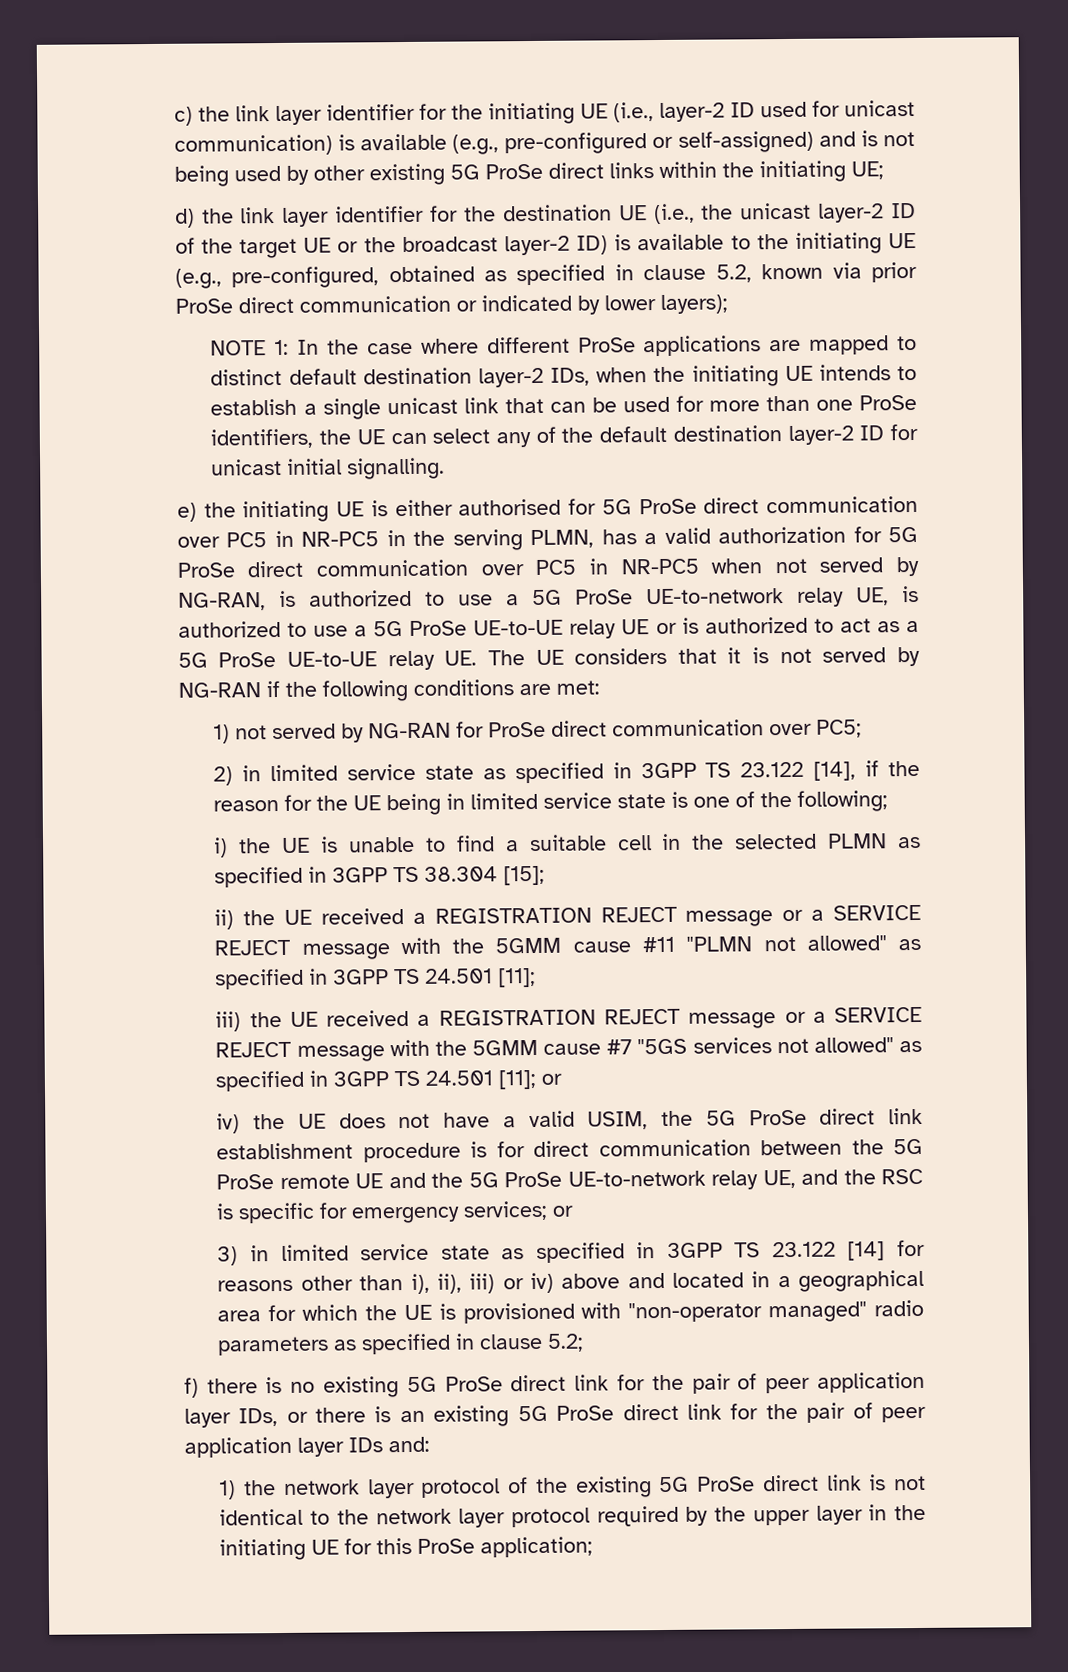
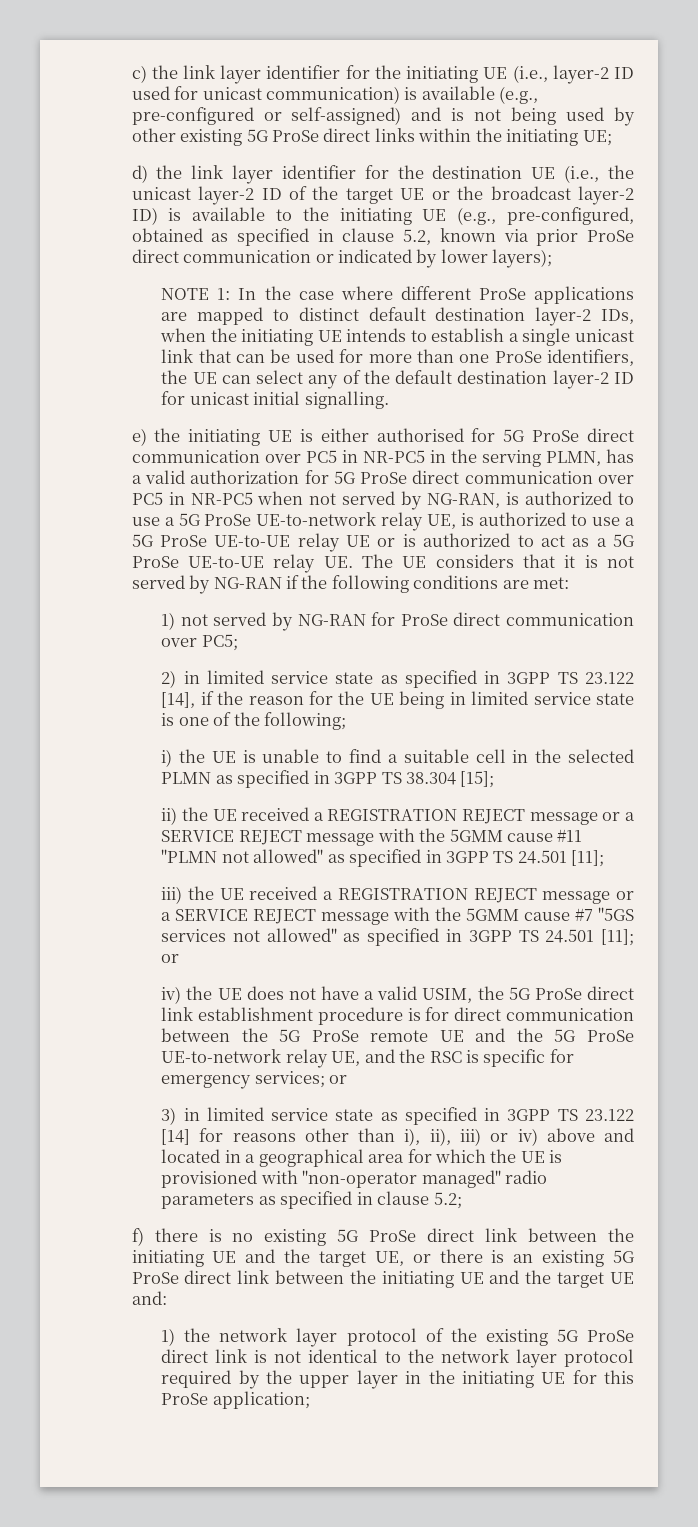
[616,1371,926,1394] [183,1408,279,1428] for the pair of peer application layer IDs, -> [528,1228,634,1242] [131,1249,404,1267] between the initiating UE and the target UE,
[730,1402,926,1423] [183,1436,383,1458] for the pair of peer application layer IDs -> [275,1270,634,1288] between the initiating UE and the target UE

